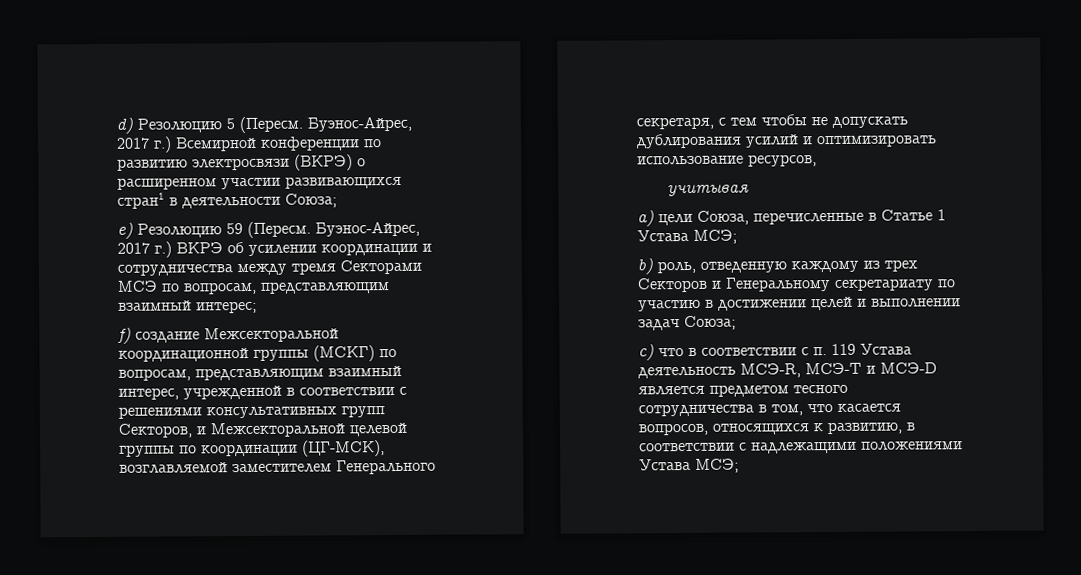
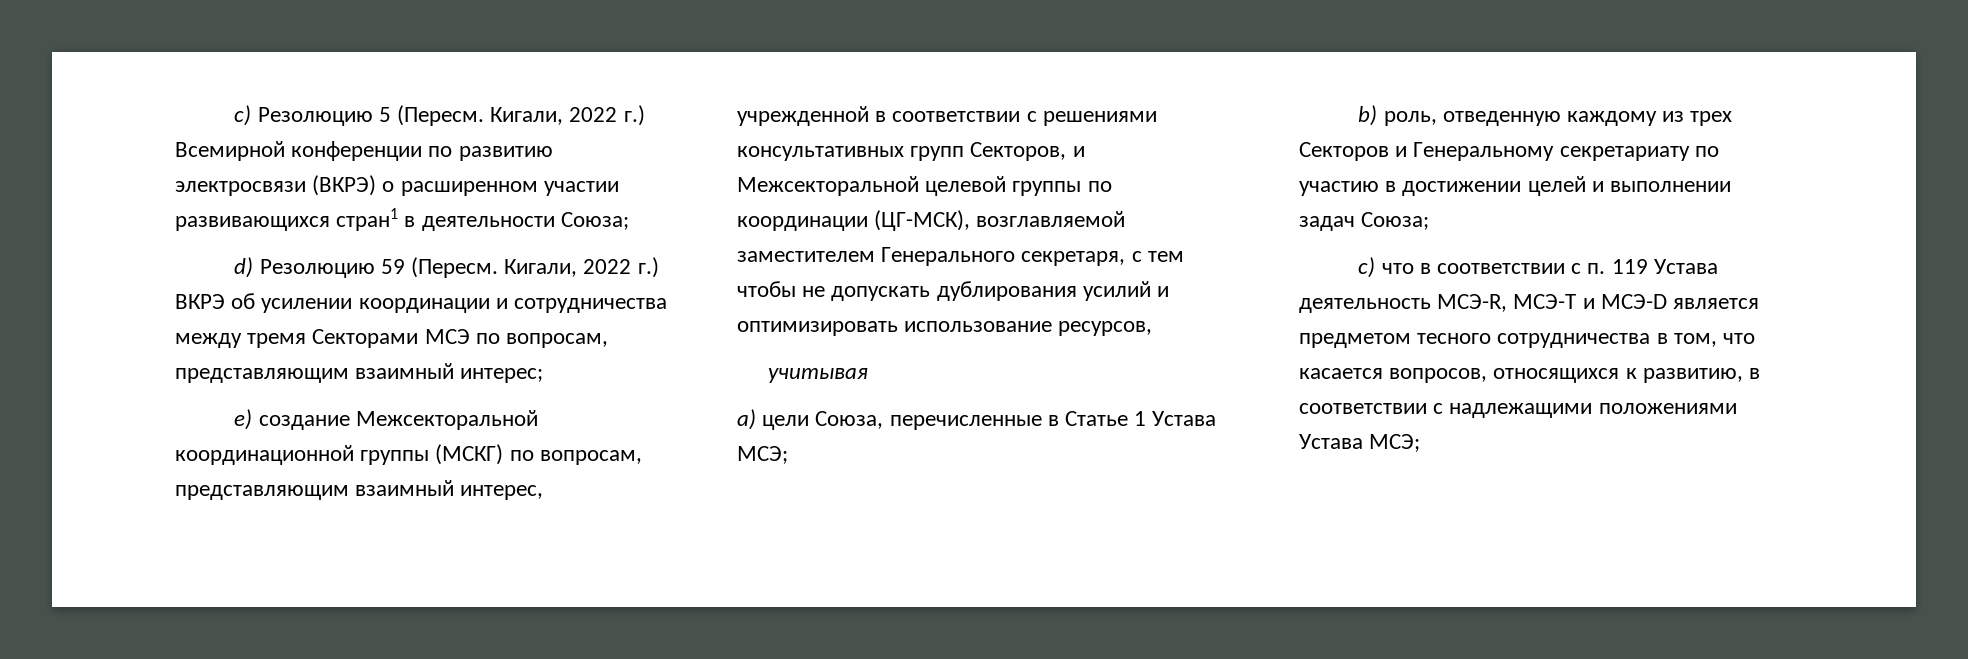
[116,117,133,134] d) -> [234,105,252,126] с)
[307,116,412,132] [116,137,150,149] Буэнос-Айрес, 2017 -> [490,107,618,125] Кигали, 2022
[117,222,133,239] e) -> [234,257,254,278] d)
[315,221,420,237] [117,242,150,254] Буэнос-Айрес, 2017 -> [504,259,632,277] Кигали, 2022
[117,327,131,344] f) -> [234,409,253,430] e)

